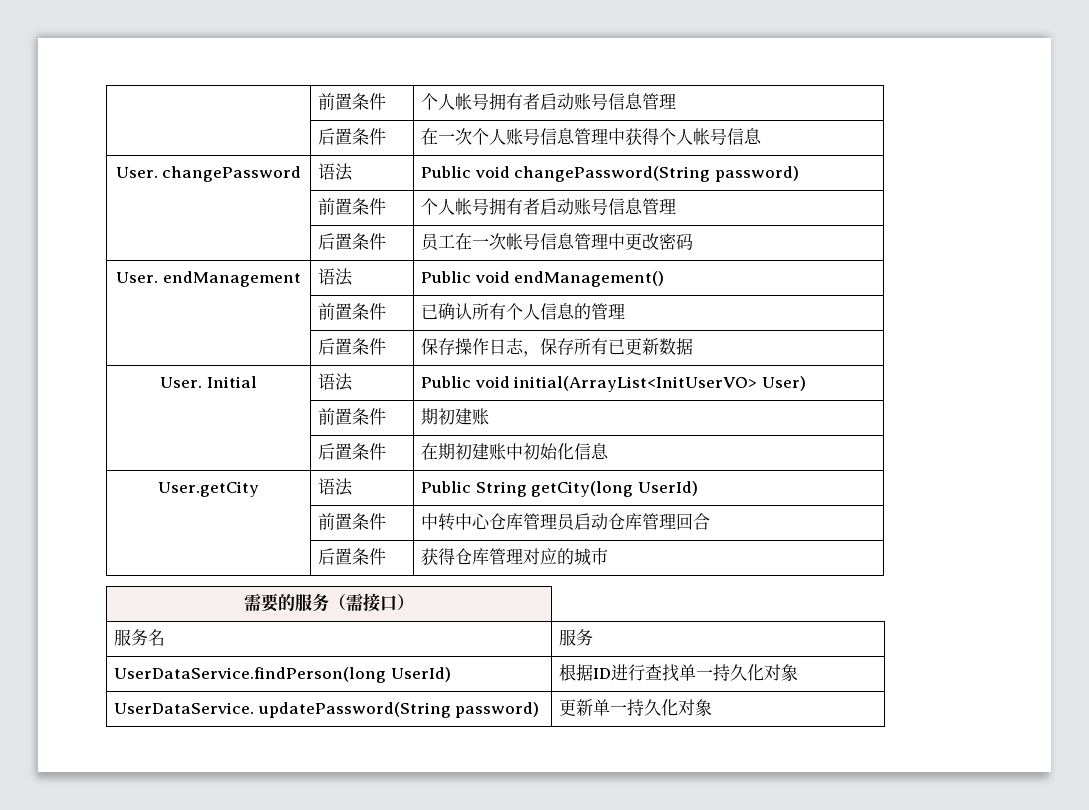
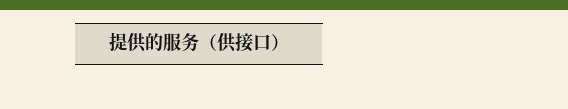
[318,93,387,110] [421,93,677,110] [318,128,387,145] [421,128,763,145] [115,166,302,182] [318,163,354,181] [421,166,799,182] [318,198,387,215] [421,198,677,215] [318,233,387,250] [421,233,694,251] [116,271,301,287] [318,268,354,286] [421,271,665,287] [318,303,387,320] [421,303,626,320] [318,338,387,355] [421,338,694,357] [160,376,257,388] [318,373,354,391] [421,376,806,392] [318,408,387,425] [421,408,490,425] [318,443,387,460] [421,443,610,460] [158,481,259,497] [318,478,354,496] [421,481,698,497] [318,513,387,530] [421,513,711,531] [318,548,387,565] [421,548,609,566] [244,593,279,612] | 前置条件 | 个人帐号拥有者启动账号信息管理 // | 后置条件 | 在一次个人账号信息管理中获得个人帐号信息 // User. changePassword | 语法 | Public void changePassword(String password) // | 前置条件 | 个人帐号拥有者启动账号信息管理 // | 后置条件 | 员工在一次帐号信息管理中更改密码 // User. endManagement | 语法 | Public void endManagement() // | 前置条件 | 已确认所有个人信息的管理 // | 后置条件 | 保存操作日志，保存所有已更新数据 // User. Initial | 语法 | Public void initial(ArrayList<InitUserVO> User) // | 前置条件 | 期初建账 // | 后置条件 | 在期初建账中初始化信息 // User.getCity | 语法 | Public String getCity(long UserId) // | 前置条件 | 中转中心仓库管理员启动仓库管理回合 // | 后置条件 | 获得仓库管理对应的城市 // 需要 -> [109,32,146,53] 提供
[346,593,363,611] 需 -> [217,32,236,53] 供
[114,629,166,646] [559,629,594,646] [114,667,451,683] [559,664,799,682] [114,702,540,718] [559,699,713,716] // 服务名 | 服务 // UserDataService.findPerson(long UserId) | 根据ID进行查找单一持久化对象 // UserDataService. updatePassword(String password) | 更新单一持久化对象 -> (289, 42) none

